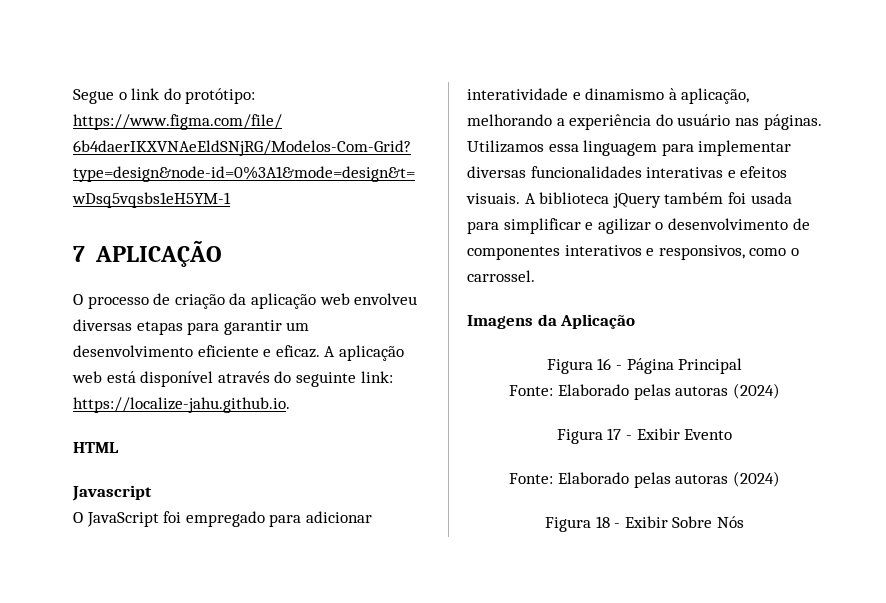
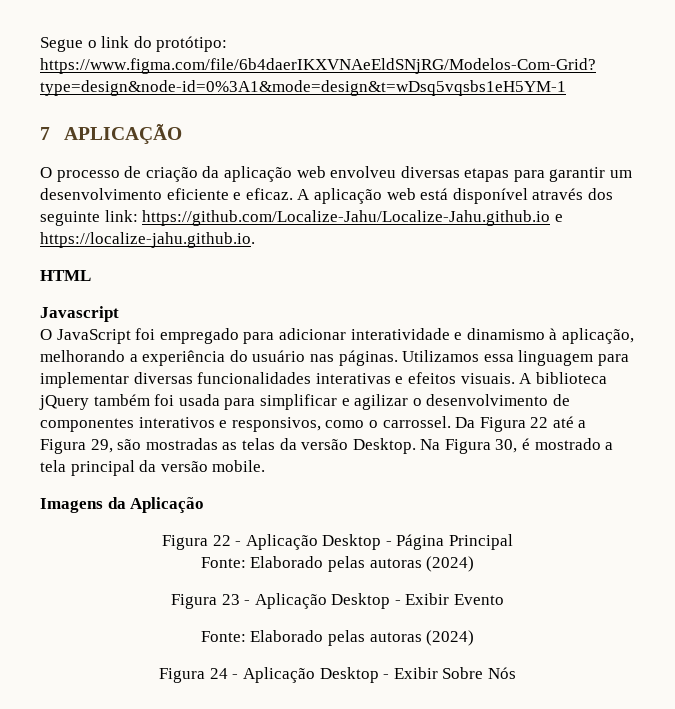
[274,371,292,383] do -> [587,188,613,200] dos
(393, 377) none -> [142,210,563,226] https://github.com/Localize-Jahu/Localize-Jahu.github.io e
(535, 276) none -> [455,416,587,432] [40,438,614,454] [40,460,266,476] Da Figura 22 até a Figura 29, são mostradas as telas da versão Desktop. Na Figura 30, é mostrado a tela principal da versão mobile.
[597,358,612,370] 16 -> [212,534,382,550] 22 - Aplicação Desktop
[607,428,622,440] 17 -> [221,593,391,609] 23 - Aplicação Desktop
[595,516,610,528] 18 -> [209,667,379,683] 24 - Aplicação Desktop

